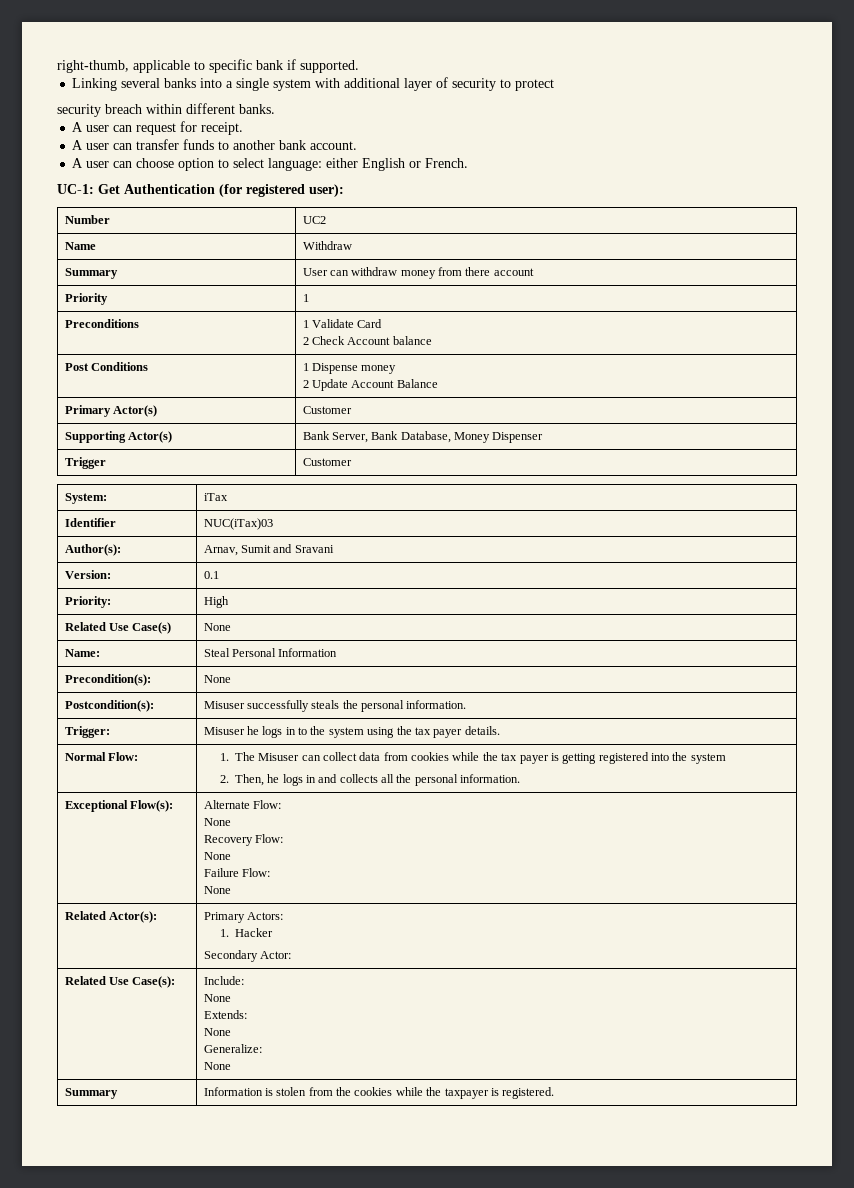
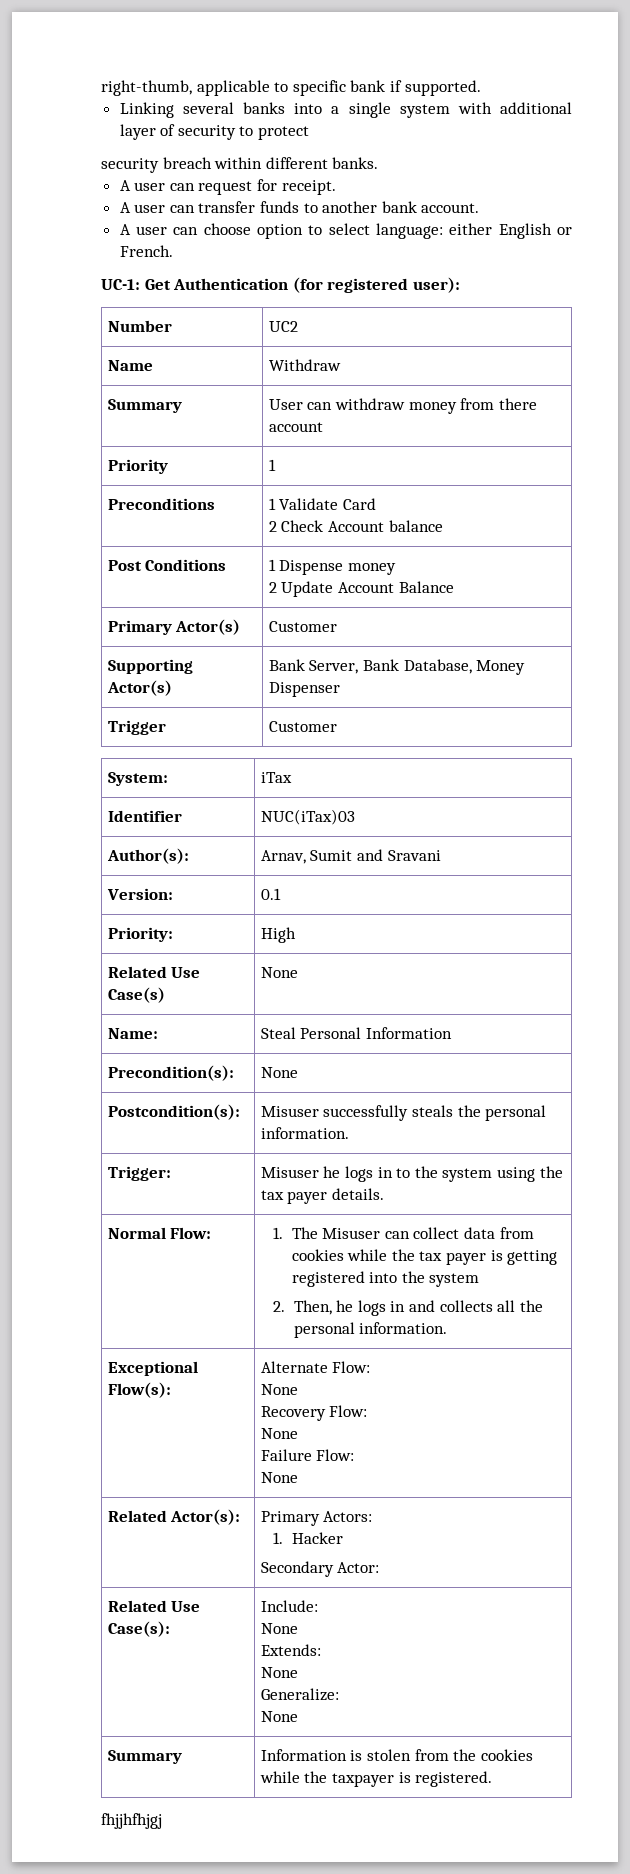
(555, 1093) none -> [101,1813,162,1829] // fhjjhfhjgj

